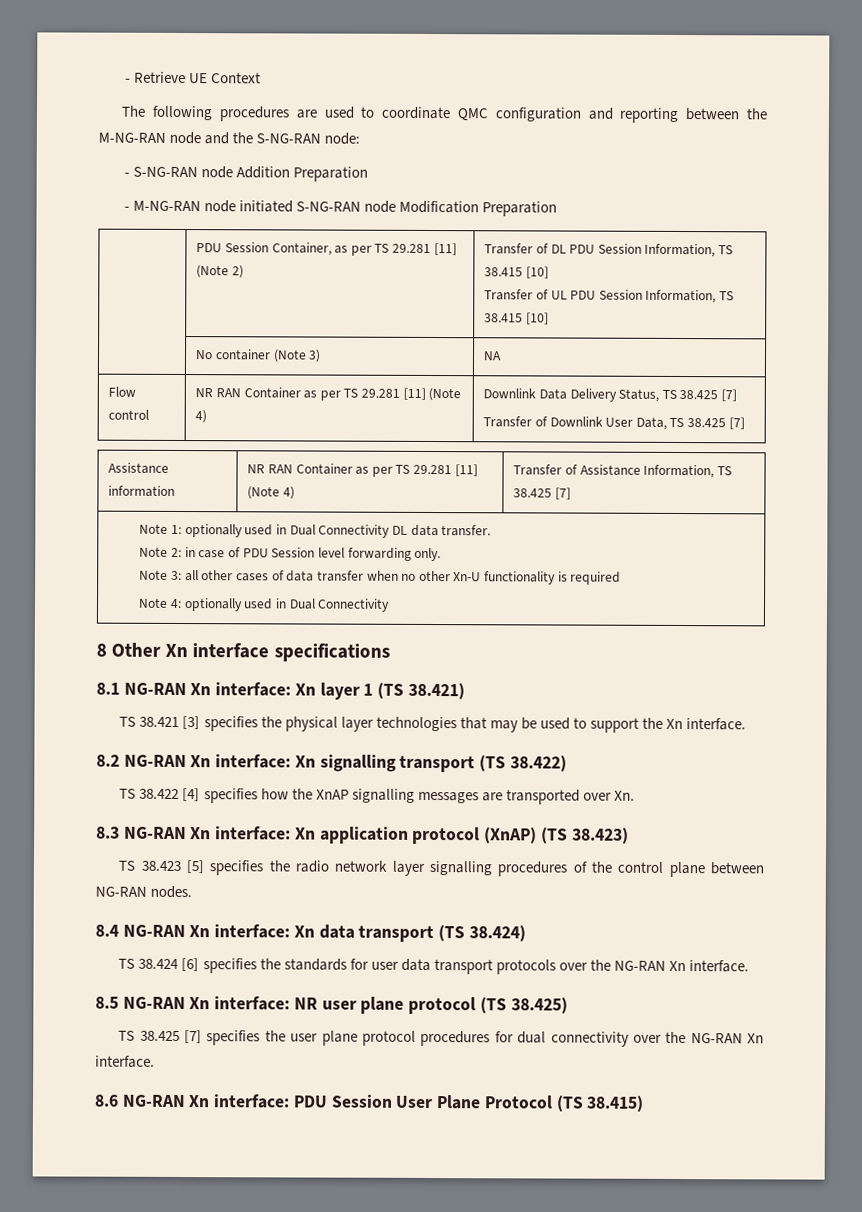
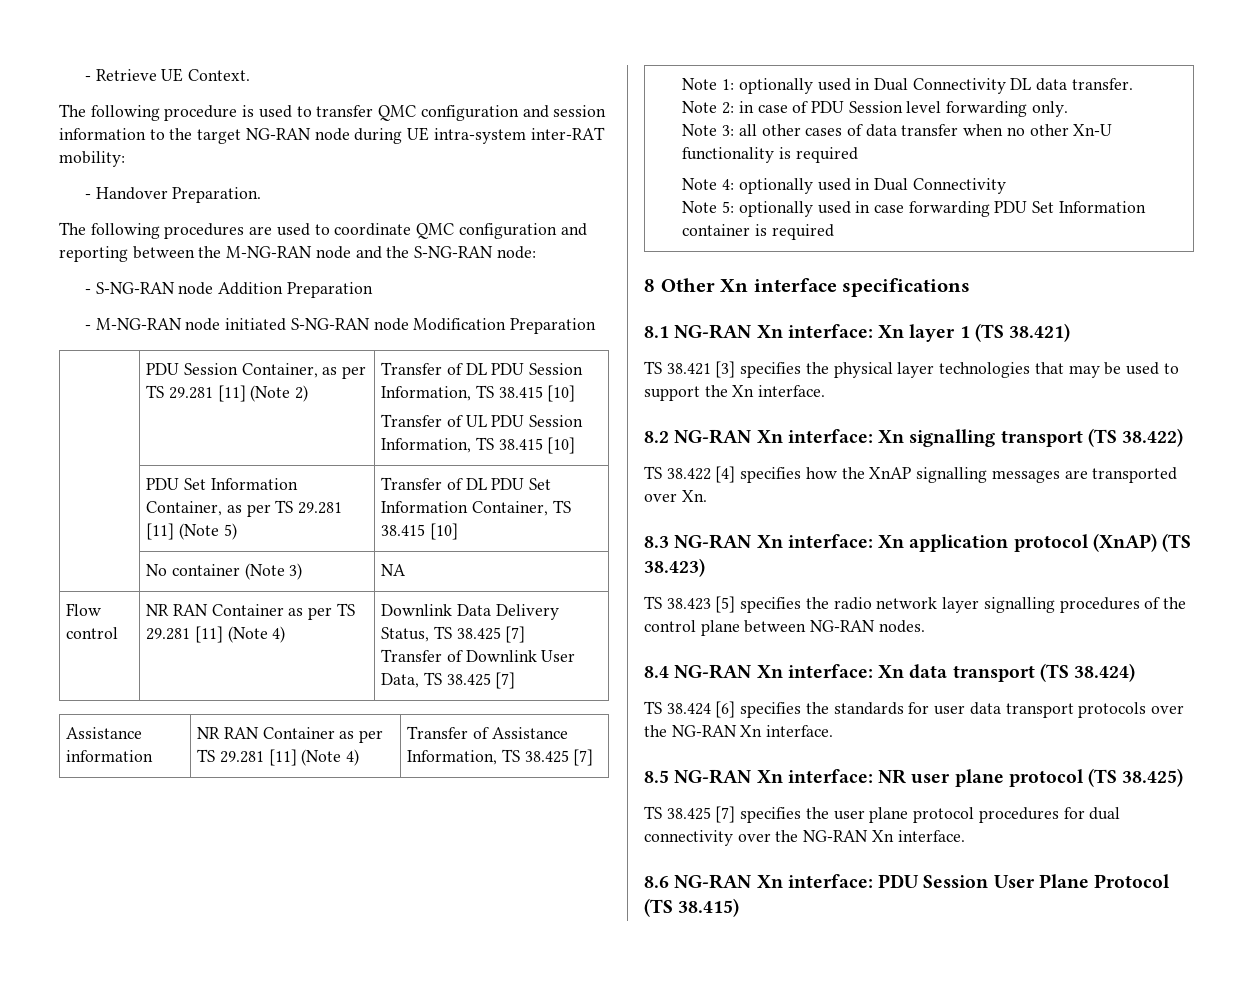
[211,72,262,84] Context -> [188,69,251,81] [59,104,607,121] [59,127,605,144] [59,151,125,167] [84,187,262,203] Context. // The following procedure is used to transfer QMC configuration and session information to the target NG-RAN node during UE intra-system inter-RAT mobility: // - Handover Preparation.
(549, 318) none -> [146,478,298,490] [146,500,343,517] [146,523,237,540] [381,477,552,490] [381,500,571,516] [381,523,458,540] // | PDU Set Information Container, as per TS 29.281 [11] (Note 5) | Transfer of DL PDU Set Information Container, TS 38.415 [10]
(391, 605) none -> [682,201,1146,217] [682,224,834,240] // Note 5: optionally used in case forwarding PDU Set Information container is required

